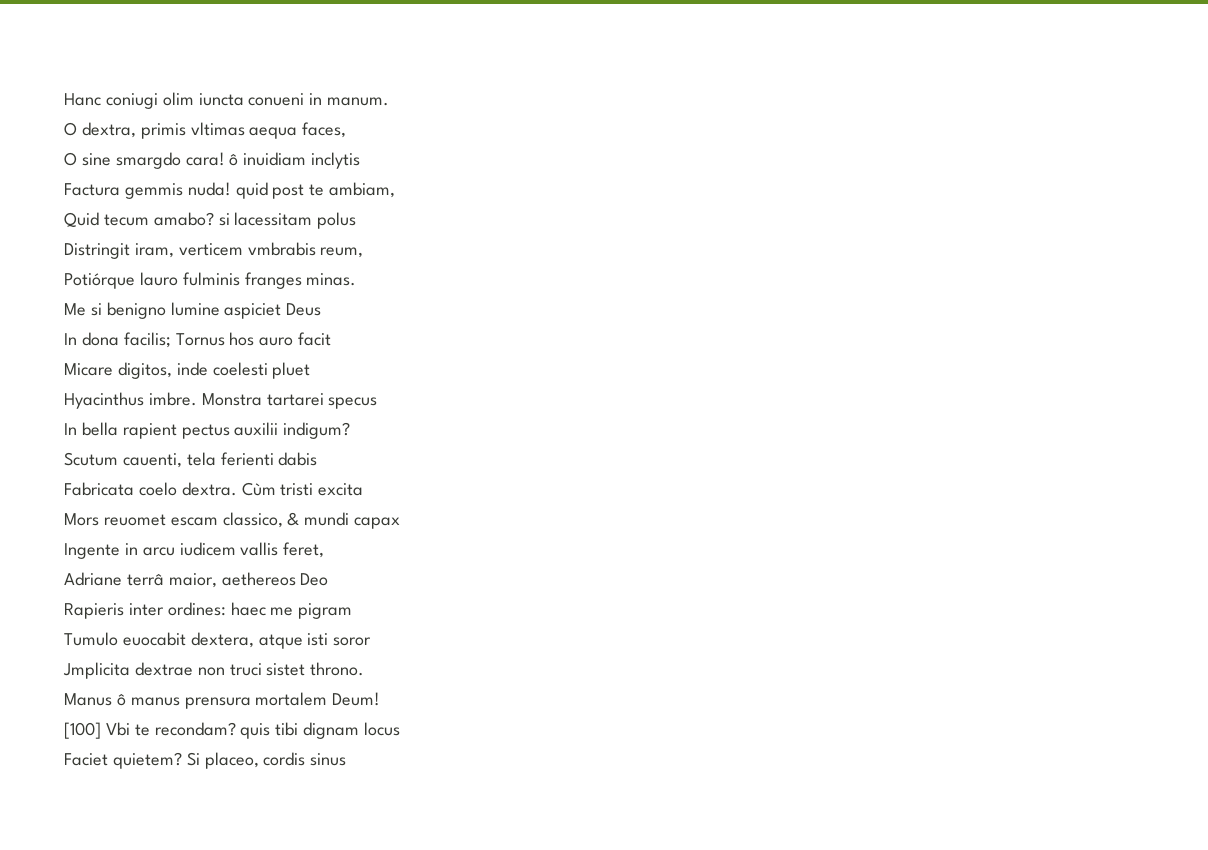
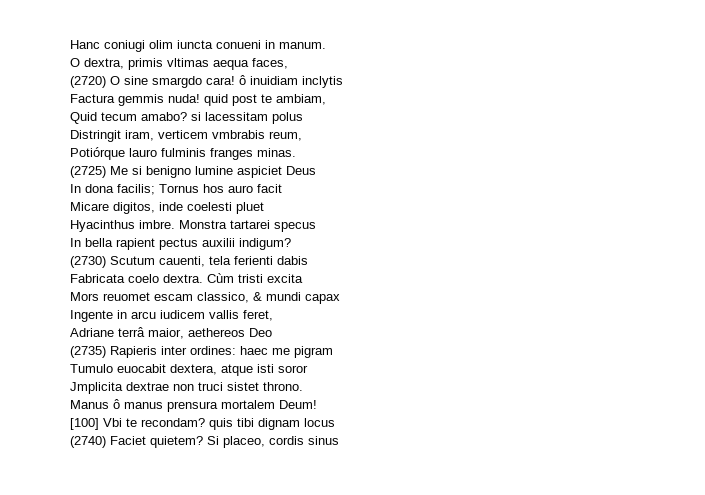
(347, 130) none -> [70,76,106,88] (2720)
(357, 279) none -> [70,166,106,178] (2725)
(351, 430) none -> [70,256,106,268] (2730)
(329, 579) none -> [70,346,106,358] (2735)
(401, 729) none -> [70,436,106,448] (2740)

